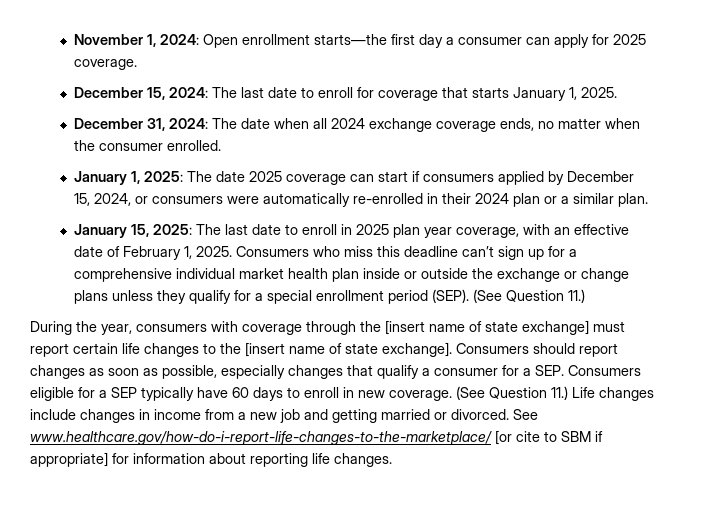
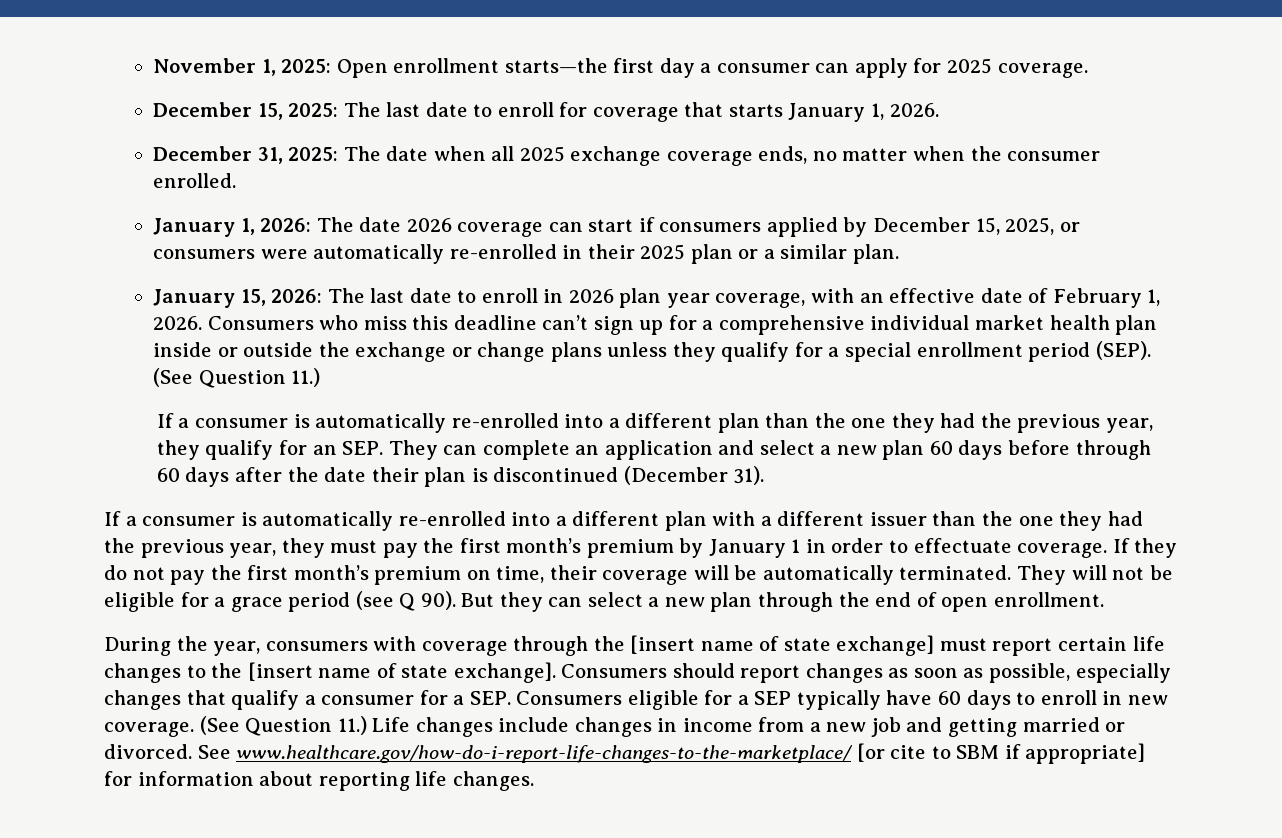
[160,34,200,45] 2024: -> [281,59,332,73] 2025:
[169,87,209,98] 2024: -> [288,103,339,117] 2025:
[581,87,618,98] 2025. -> [889,103,939,117] 2026.
[169,118,209,129] 2024: -> [288,147,339,161] 2025:
[331,118,366,129] 2024 -> [519,146,565,162] 2025
[144,171,283,182] 2025: The date 2025 -> [260,217,452,232] 2026: The date 2026
[94,193,132,206] 2024, -> [1005,217,1055,235] 2025,
[475,193,510,204] 2024 -> [640,244,686,260] 2025
[153,224,193,235] 2025: -> [271,289,323,303] 2026:
[356,224,390,235] 2025 -> [568,289,614,303] 2026
[196,246,233,257] 2025. -> [153,316,203,330] 2026.
(586, 296) none -> [156,413,1154,433] [156,440,1151,460] [156,466,765,487] [104,511,1143,531] [104,538,1178,558] [104,565,1173,585] [104,591,1104,612] // If a consumer is automatically re-enrolled into a different plan than the one they had the previous year, they qualify for an SEP. They can complete an application and select a new plan 60 days before through 60 days after the date their plan is discontinued (December 31). // If a consumer is automatically re-enrolled into a different plan with a different issuer than the one they had the previous year, they must pay the first month’s premium by January 1 in order to effectuate coverage. If they do not pay the first month’s premium on time, their coverage will be automatically terminated. They will not be eligible for a grace period (see Q 90). But they can select a new plan through the end of open enrollment.

